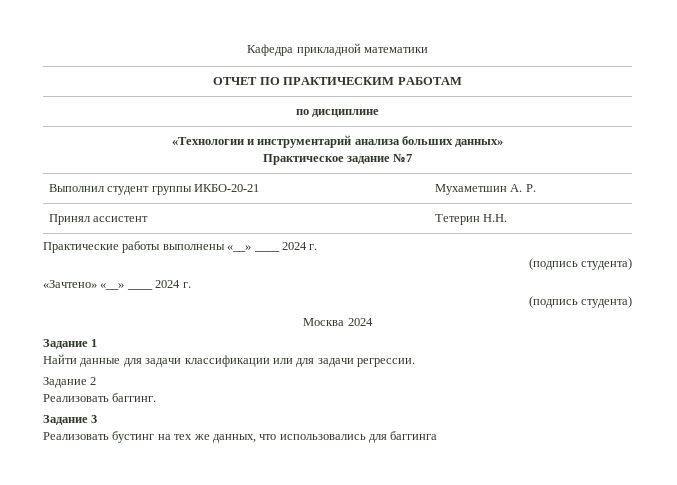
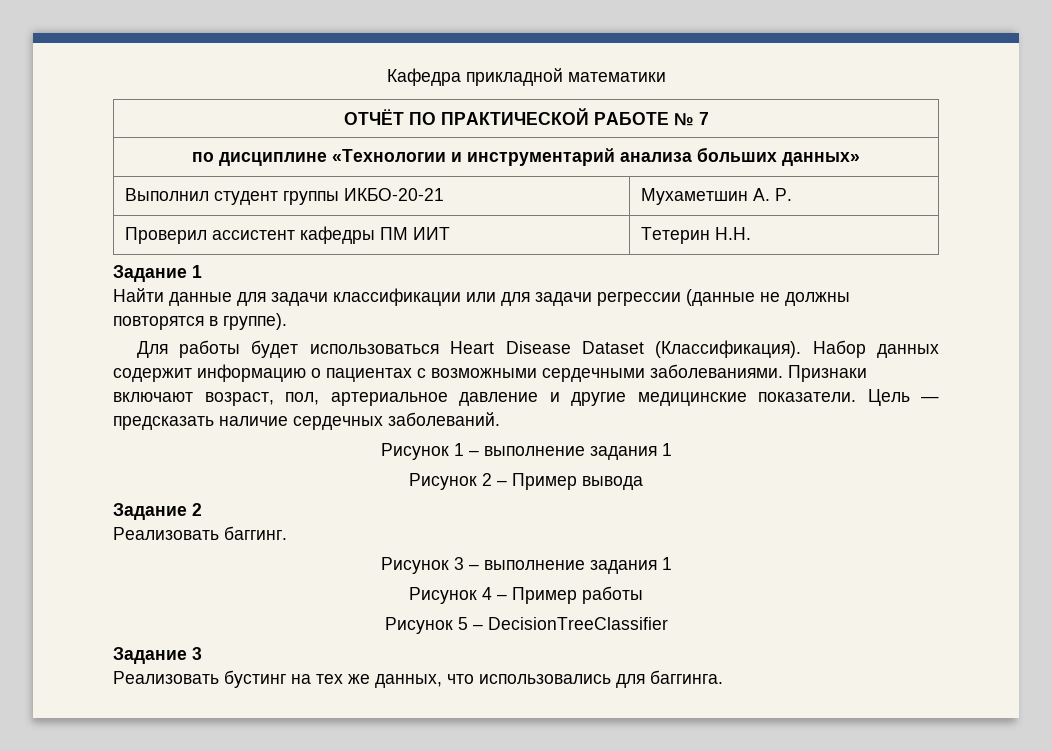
[213,77,462,85] ОТЧЕТ ПО ПРАКТИЧЕСКИМ РАБОТАМ -> [343,108,709,126] ОТЧЁТ ПО ПРАКТИЧЕСКОЙ РАБОТЕ № 7
(380, 113) // -> (327, 159) none
[262,153,413,165] // Практическое задание №7 -> (860, 159) none
[48,214,90,225] Принял -> [124,227,207,244] Проверил
(149, 219) none -> [299,226,450,244] кафедры ПМ ИИТ
[43,241,280,253] [281,242,318,250] [528,258,632,270] [43,280,153,290] [155,280,191,288] [528,296,632,308] [303,318,373,326] // Практические работы выполнены «__» ____ 2024 г. // (подпись студента) // «Зачтено» «__» ____ 2024 г. // (подпись студента) // Москва 2024 -> (751, 233) none
[357,358,415,367] [43,377,97,388] [43,393,157,402] регрессии. // Задание 2 // Реализовать баггинг. -> [597,289,850,306] [113,313,287,330] [136,340,940,358] [113,364,867,382] [113,389,939,406] [113,412,500,430] [380,443,672,460] [409,473,643,490] [113,503,202,520] [113,526,287,540] [380,557,672,574] [409,586,643,604] [384,617,668,634] регрессии (данные не должны повторятся в группе). // Для работы будет использоваться Heart Disease Dataset (Классификация). Набор данных содержит информацию о пациентах с возможными сердечными заболеваниями. Признаки включают возраст, пол, артериальное давление и другие медицинские показатели. Цель — предсказать наличие сердечных заболеваний. // Рисунок 1 – выполнение задания 1 // Рисунок 2 – Пример вывода // Задание 2 // Реализовать баггинг. // Рисунок 3 – выполнение задания 1 // Рисунок 4 – Пример работы // Рисунок 5 – DecisionTreeClassifier
[390,431,438,440] баггинга -> [650,670,723,684] баггинга.

